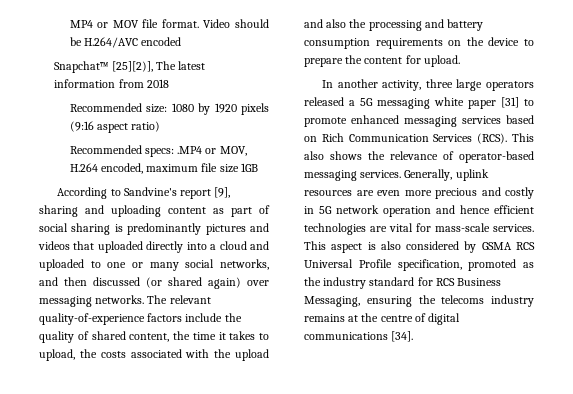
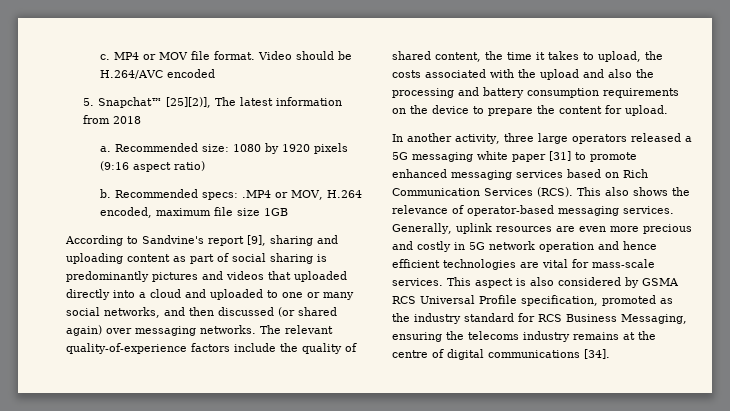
(69, 24) none -> [100,54,111,60] c.
(182, 41) none -> [83,98,95,106] 5.
(169, 83) none -> [100,146,112,152] a.
(161, 126) none -> [100,189,112,198] b.

